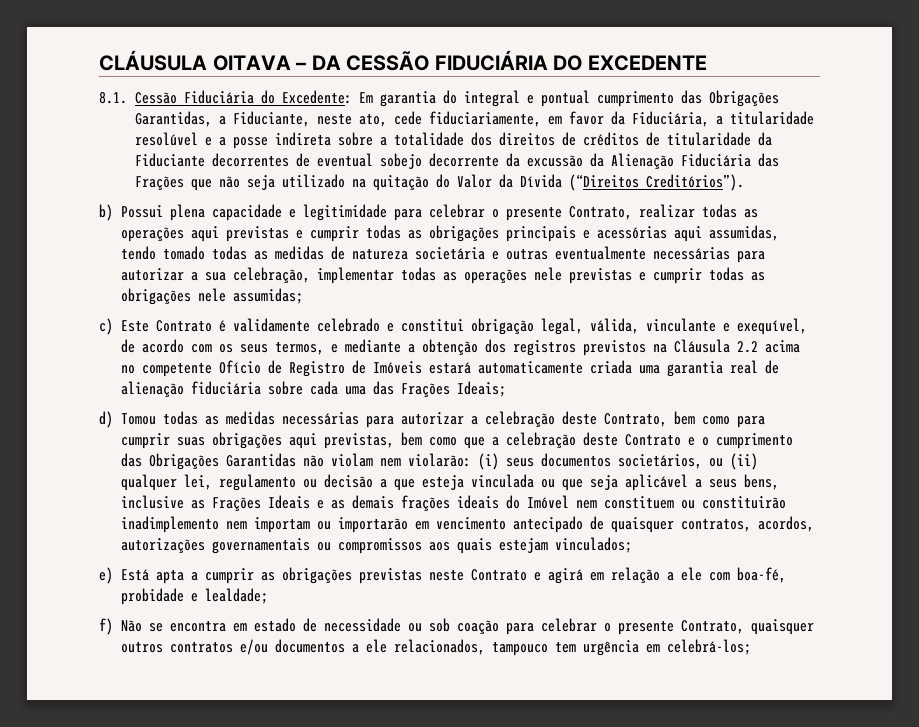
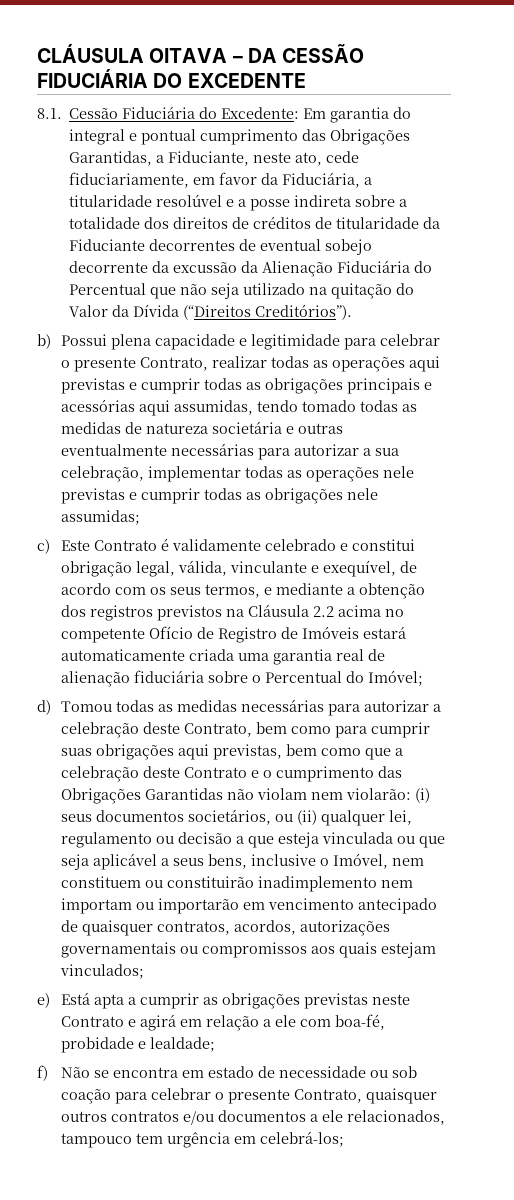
[757,153,779,167] [134,176,184,191] das Frações -> [414,261,433,273] [69,283,147,295] do Percentual
[309,381,506,398] cada uma das Frações Ideais; -> [252,670,424,686] o Percentual do Imóvel;
[190,495,569,512] as Frações Ideais e as demais frações ideais do Imóvel -> [320,853,389,869] o Imóvel,

